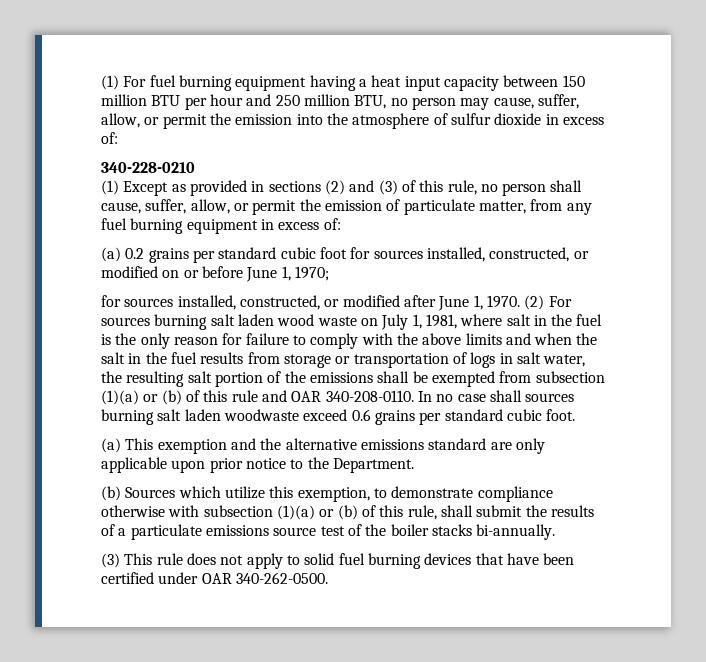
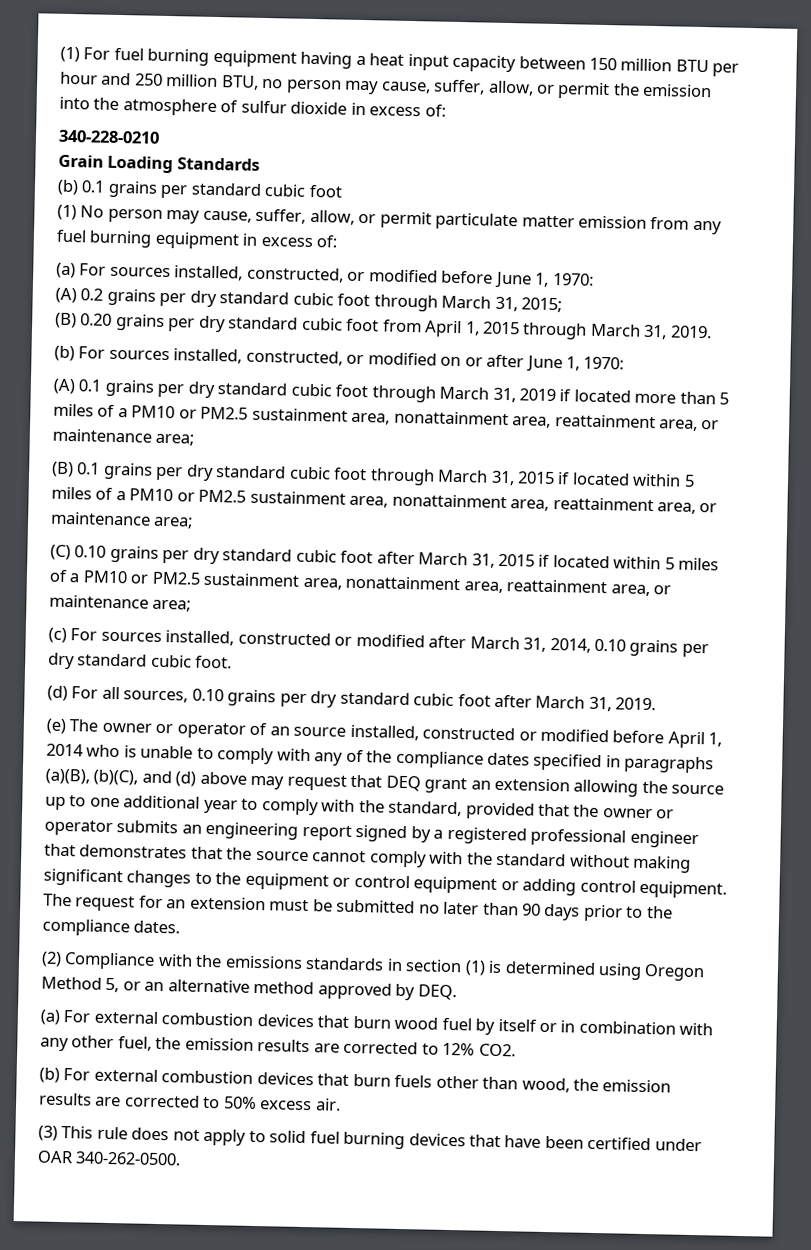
[101,180,583,196] [101,199,526,215] (1) Except as provided in sections (2) and (3) of this rule, no person shall cause, suffer, allow, or permit the emission of particulate matter, -> [58,154,260,174] [57,179,343,199] [57,204,648,231] Grain Loading Standards // (b) 0.1 grains per standard cubic foot // (1) No person may cause, suffer, allow, or permit particulate matter emission
(121, 254) none -> [79,263,594,289] [55,287,77,304] For sources installed, constructed, or modified before June 1, 1970: // (A)
[218,247,371,259] standard cubic foot for -> [189,290,563,313] [55,312,712,340] [54,345,106,362] dry standard cubic foot through March 31, 2015; // (B) 0.20 grains per dry standard cubic foot from April 1, 2015 through March 31, 2019. // (b) For
[201,266,329,282] [101,295,320,310] before June 1, 1970; // for sources installed, constructed, -> [486,354,625,373] [53,378,730,405] [53,403,720,431] [52,428,195,446] [51,461,695,487] [51,486,718,514] [51,511,194,529] [50,544,720,571] [49,569,672,597] [49,594,192,612] [48,627,331,646] after June 1, 1970: // (A) 0.1 grains per dry standard cubic foot through March 31, 2019 if located more than 5 miles of a PM10 or PM2.5 sustainment area, nonattainment area, reattainment area, or maintenance area; // (B) 0.1 grains per dry standard cubic foot through March 31, 2015 if located within 5 miles of a PM10 or PM2.5 sustainment area, nonattainment area, reattainment area, or maintenance area; // (C) 0.10 grains per dry standard cubic foot after March 31, 2015 if located within 5 miles of a PM10 or PM2.5 sustainment area, nonattainment area, reattainment area, or maintenance area; // (c) For sources installed, constructed
[438,295,572,311] [101,314,603,330] [101,333,598,349] [101,352,586,368] [101,371,605,387] [101,390,575,405] [101,409,576,425] [101,438,545,454] [101,457,414,473] [101,486,553,502] [101,505,594,520] [101,524,556,540] June 1, 1970. (2) For sources burning salt laden wood waste on July 1, 1981, where salt in the fuel is the only reason for failure to comply with the above limits and when the salt in the fuel results from storage or transportation of logs in salt water, the resulting salt portion of the emissions shall be exempted from subsection (1)(a) or (b) of this rule and OAR 340-208-0110. In no case shall sources burning salt laden woodwaste exceed 0.6 grains per standard cubic foot. // (a) This exemption and the alternative emissions standard are only applicable upon prior notice to the Department. // (b) Sources which utilize this exemption, to demonstrate compliance otherwise with subsection (1)(a) or (b) of this rule, shall submit the results of a particulate emissions source test of the boiler stacks bi-annually. -> [469,636,709,658] [48,652,233,670] [47,685,657,712] [46,718,723,749] [46,743,715,774] [45,768,725,797] [45,795,675,820] [44,819,699,849] [44,843,692,873] [43,868,728,899] [43,893,673,922] [42,918,181,937] [41,951,706,982] [41,976,457,1001] [40,1009,714,1036] [40,1035,516,1057] [39,1067,672,1093] [39,1092,341,1111] March 31, 2014, 0.10 grains per dry standard cubic foot. // (d) For all sources, 0.10 grains per dry standard cubic foot after March 31, 2019. // (e) The owner or operator of an source installed, constructed or modified before April 1, 2014 who is unable to comply with any of the compliance dates specified in paragraphs (a)(B), (b)(C), and (d) above may request that DEQ grant an extension allowing the source up to one additional year to comply with the standard, provided that the owner or operator submits an engineering report signed by a registered professional engineer that demonstrates that the source cannot comply with the standard without making significant changes to the equipment or control equipment or adding control equipment. The request for an extension must be submitted no later than 90 days prior to the compliance dates. // (2) Compliance with the emissions standards in section (1) is determined using Oregon Method 5, or an alternative method approved by DEQ. // (a) For external combustion devices that burn wood fuel by itself or in combination with any other fuel, the emission results are corrected to 12% CO2. // (b) For external combustion devices that burn fuels other than wood, the emission results are corrected to 50% excess air.

